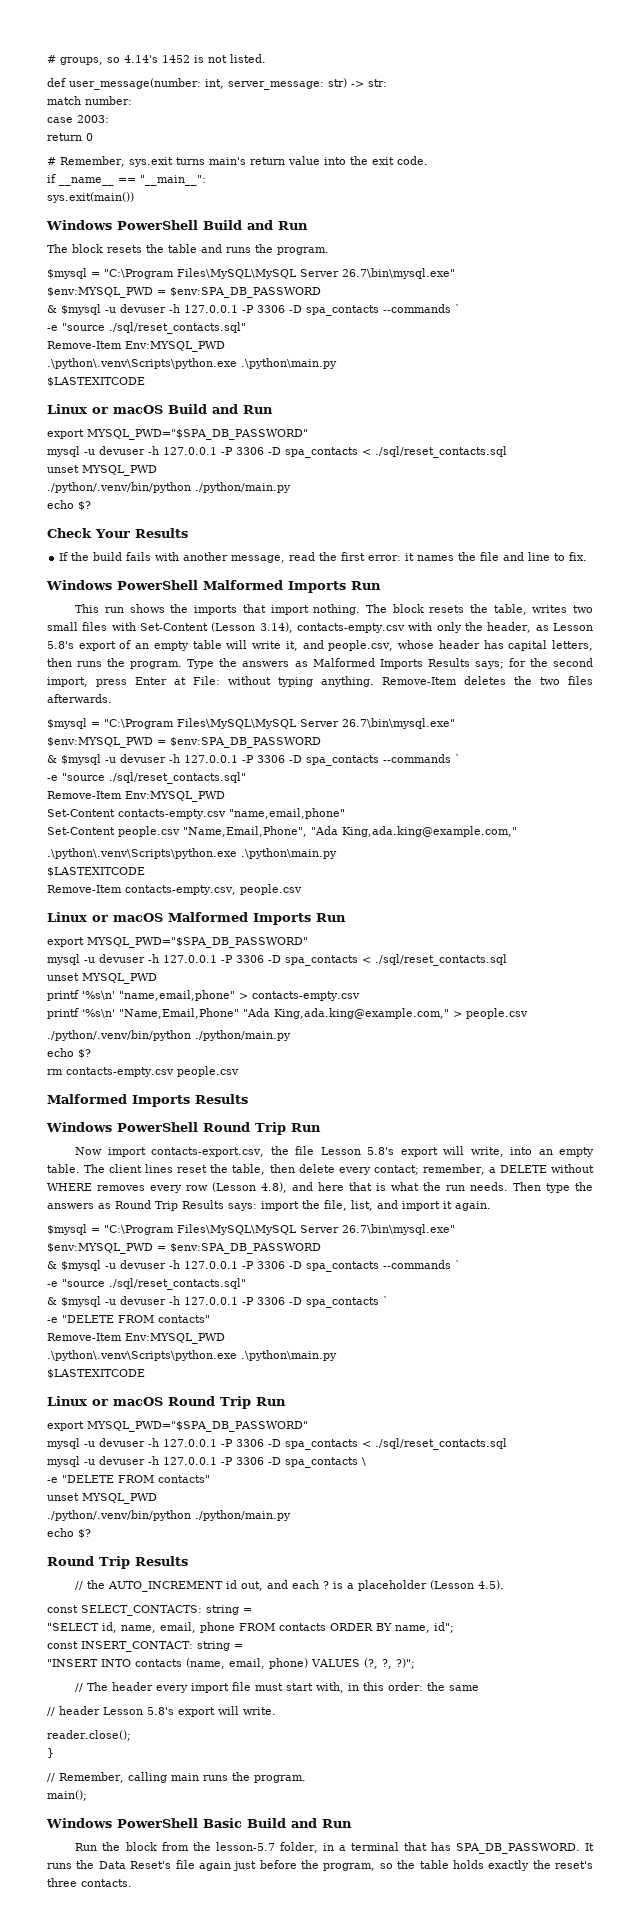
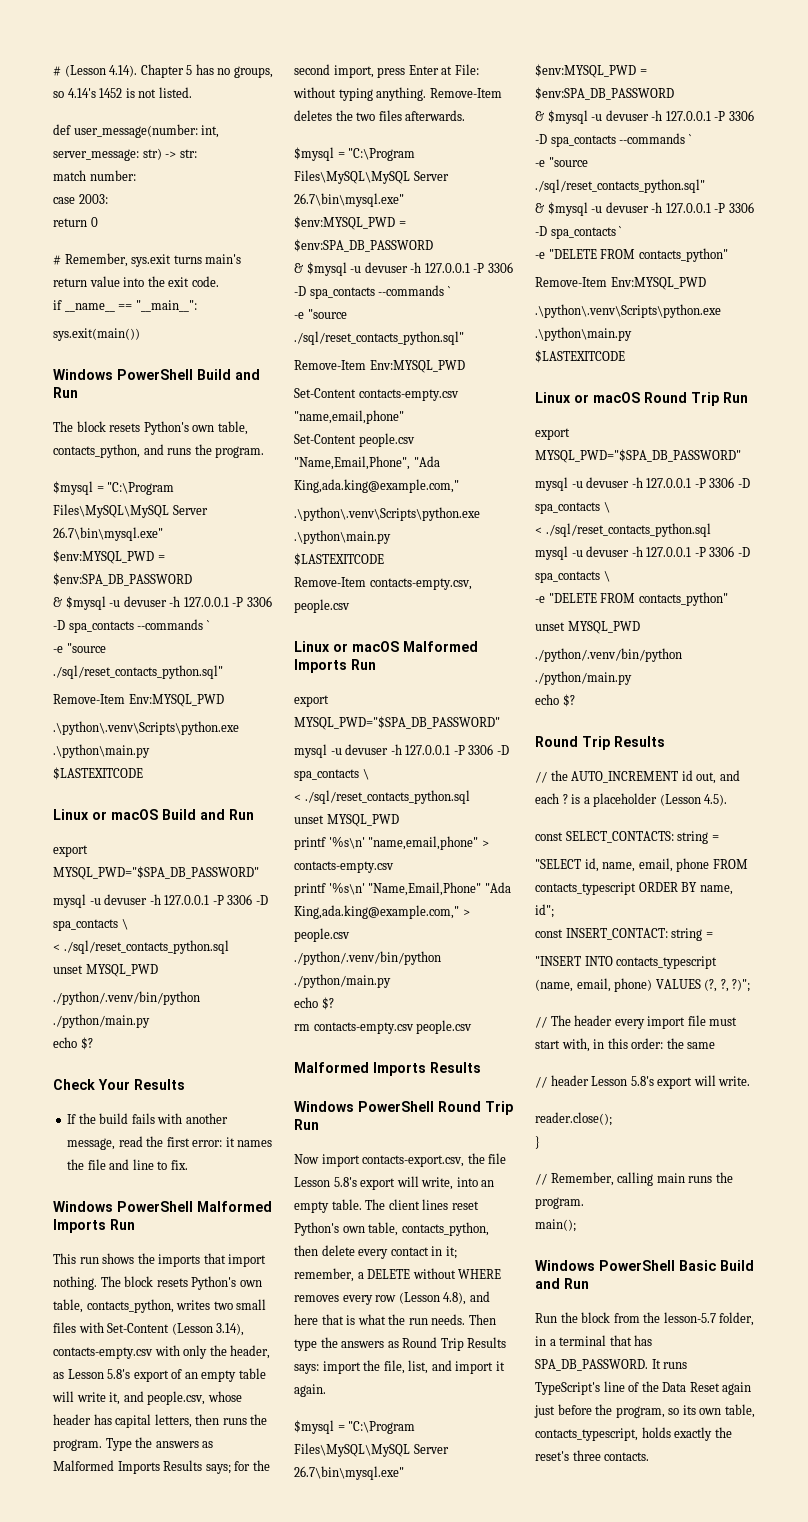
[47,55,56,63] # -> [53,64,231,78] # (Lesson 4.14). Chapter 5 has no
[146,244,197,253] the table -> [143,421,248,435] [53,444,140,458] Python's own table, contacts_python,
[109,322,246,334] ./sql/reset_contacts.sql" -> [53,665,223,679] ./sql/reset_contacts_python.sql"
[362,446,507,458] < ./sql/reset_contacts.sql -> [121,919,128,930] [53,940,229,954] \ // < ./sql/reset_contacts_python.sql
[469,604,527,615] the table, -> [191,1276,262,1290] [53,1299,174,1313] Python's own table, contacts_python,
[109,772,246,784] ./sql/reset_contacts.sql" -> [294,331,464,345] ./sql/reset_contacts_python.sql"
[362,954,507,966] < ./sql/reset_contacts.sql -> [362,769,369,780] [294,790,470,804] \ // < ./sql/reset_contacts_python.sql
[210,1164,419,1175] the table, then delete every contact; -> [294,1222,489,1236] [294,1245,457,1259] Python's own table, contacts_python, then delete every contact in it;
[109,1278,246,1290] ./sql/reset_contacts.sql" -> [535,179,705,193] ./sql/reset_contacts_python.sql"
[158,1315,210,1323] contacts" -> [638,248,728,262] contacts_python"
[362,1438,507,1450] < ./sql/reset_contacts.sql -> [603,502,610,513] [535,523,711,537] \ // < ./sql/reset_contacts_python.sql
[158,1475,210,1483] contacts" -> [638,592,728,606] contacts_python"
[279,1623,326,1631] contacts -> [535,882,636,895] contacts_typescript
[135,1659,182,1667] contacts -> [616,956,718,969] contacts_typescript
[76,1860,195,1869] the Data Reset's file -> [535,1381,720,1395] TypeScript's line of the Data Reset
[397,1860,449,1869] the table -> [682,1404,755,1418] [535,1428,638,1441] its own table, contacts_typescript,

